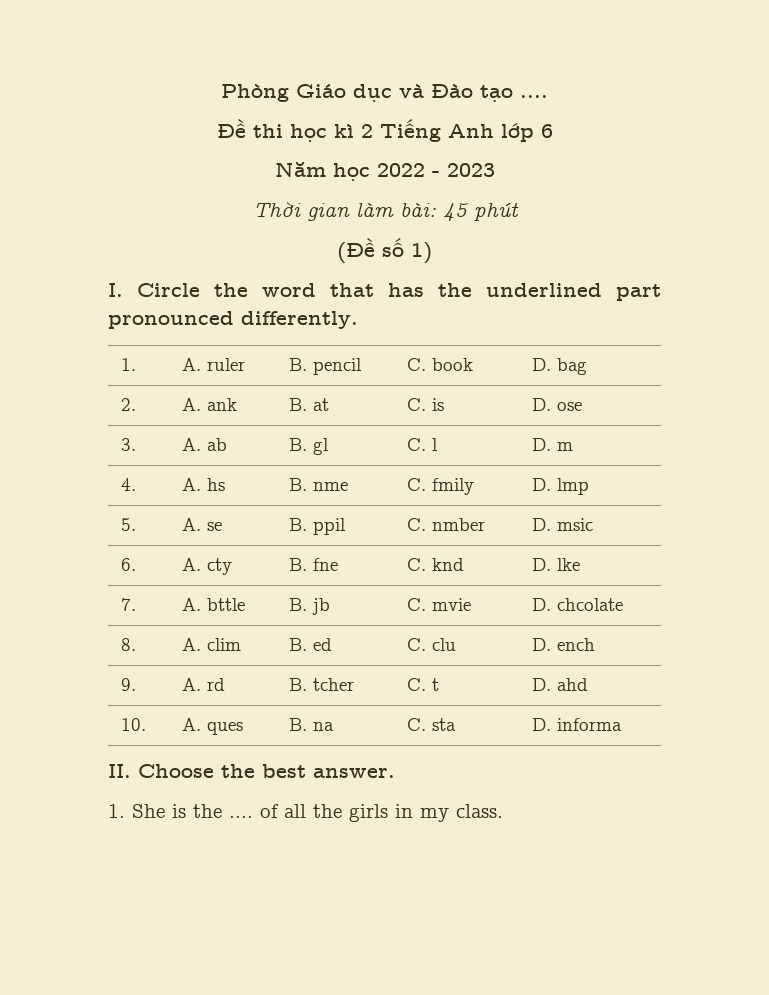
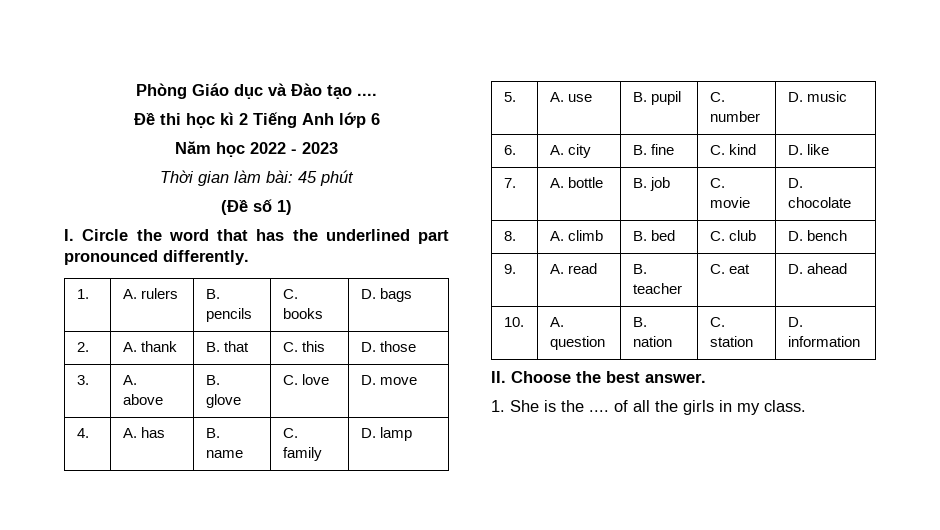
[207,358,246,371] [289,358,363,375] [407,358,474,371] [532,358,588,375] ruler | B. pencil | C. book | D. bag -> [141,288,179,299] [205,289,220,299] [205,308,252,322] [282,289,298,299] [282,308,323,319] [360,288,413,302] rulers | B. pencils | C. books | D. bags
[207,398,238,411] [289,398,330,411] [407,398,445,411] [532,398,583,411] ank | B. at | C. is | D. ose -> [141,341,178,352] [205,341,250,352] [282,341,326,352] [360,341,417,352] thank | B. that | C. this | D. those
[207,438,228,451] [289,438,330,455] [407,438,439,451] [532,438,574,451] ab | B. gl | C. l | D. m -> [122,394,163,405] [205,375,220,385] [205,394,241,408] [282,374,330,385] [360,375,418,385] above | B. glove | C. love | D. move
[207,478,226,491] [289,478,349,491] [407,478,475,495] [532,478,590,495] hs | B. nme | C. fmily | D. lmp -> [141,427,166,438] [205,428,220,438] [205,450,243,458] [282,428,298,438] [282,447,322,461] [360,427,413,441] has | B. name | C. family | D. lamp
[207,522,223,531] [289,518,347,535] [407,518,486,531] [532,518,594,531] se | B. ppil | C. nmber | D. msic -> [568,94,593,102] [632,91,682,105] [709,92,725,102] [709,111,760,122] [787,91,848,102] use | B. pupil | C. number | D. music
[207,558,233,575] [289,558,339,571] [407,558,465,571] [532,558,581,571] cty | B. fne | C. knd | D. lke -> [568,144,592,158] [632,144,675,155] [709,144,757,155] [787,144,830,155] city | B. fine | C. kind | D. like
[207,598,246,611] [289,598,331,615] [407,598,472,611] [532,598,624,611] bttle | B. jb | C. mvie | D. chcolate -> [568,177,604,188] [632,177,671,191] [709,178,725,188] [709,197,750,208] [787,178,803,188] [787,197,851,208] bottle | B. job | C. movie | D. chocolate
[207,638,242,651] [289,638,333,651] [407,638,457,651] [532,638,596,651] clim | B. ed | C. clu | D. ench -> [568,230,604,241] [632,230,676,241] [709,230,757,241] [787,230,848,241] climb | B. bed | C. club | D. bench
[207,678,226,691] [289,678,355,691] [407,678,440,691] [532,678,589,691] rd | B. tcher | C. t | D. ahd -> [568,263,598,274] [632,264,647,274] [632,283,682,294] [709,264,751,274] [787,263,848,274] read | B. teacher | C. eat | D. ahead
[207,722,244,735] [289,718,335,731] [407,718,457,731] [532,718,623,731] ques | B. na | C. sta | D. informa -> [549,336,605,350] [632,317,647,327] [632,336,672,347] [709,317,725,327] [709,336,753,347] [787,317,803,327] [787,336,860,347] question | B. nation | C. station | D. information

